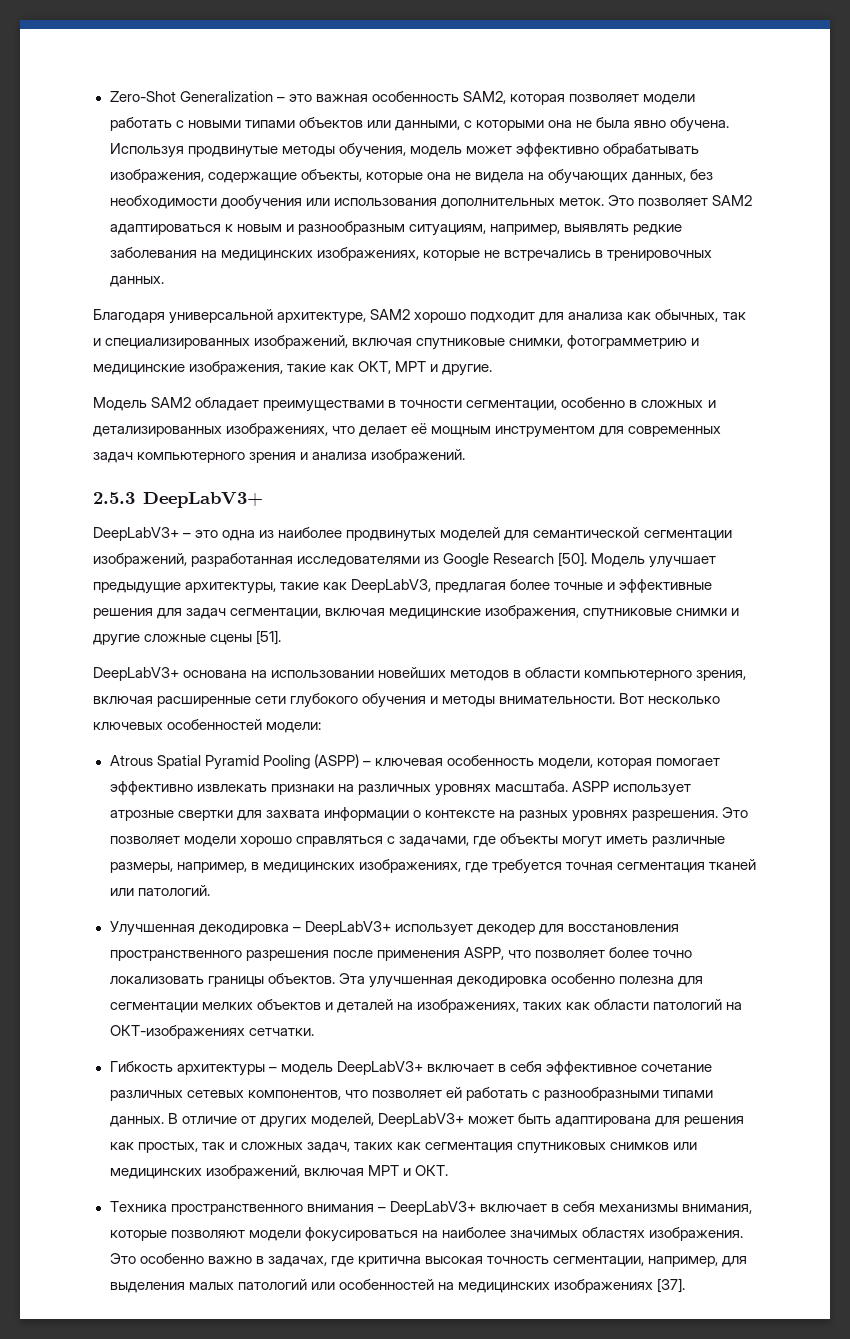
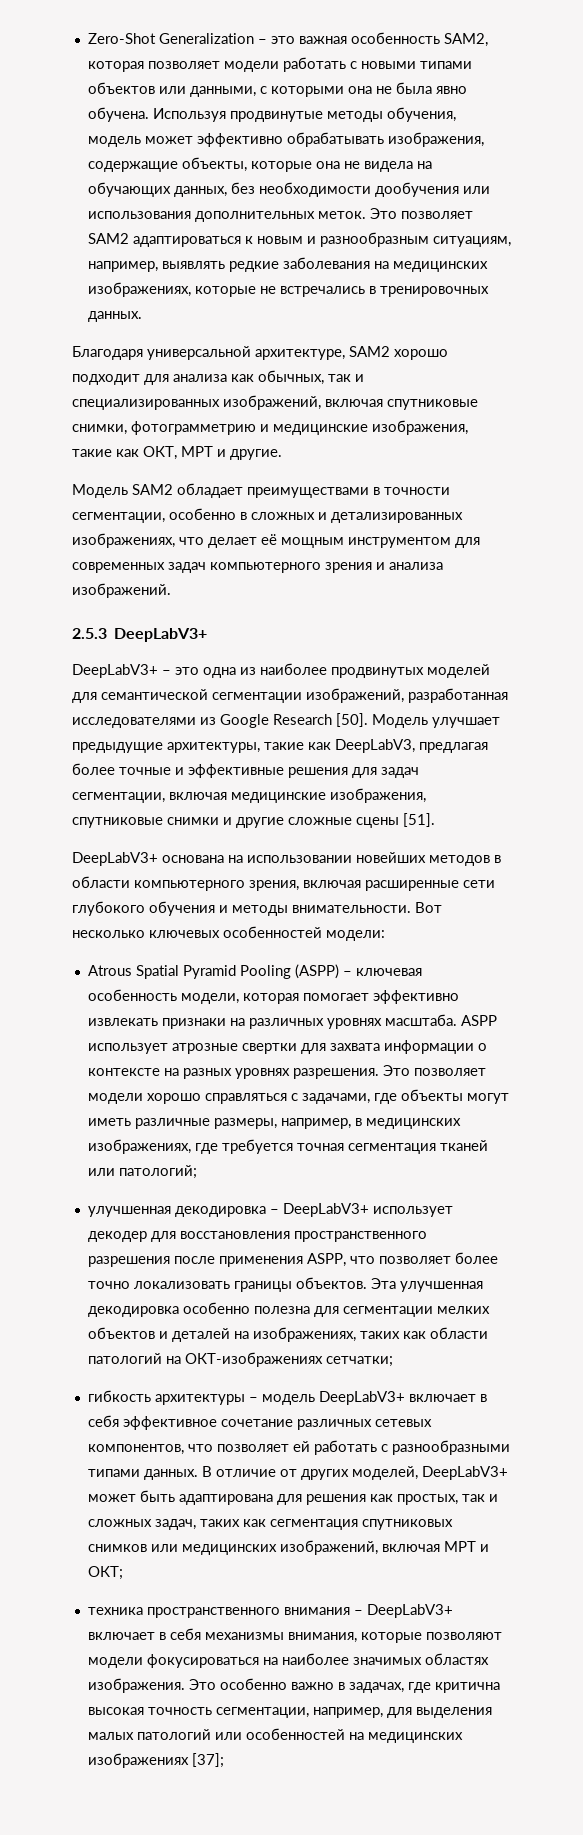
[137,885,210,896] [109,921,195,936] патологий. // Улучшенная -> [118,1165,197,1179] [87,1206,171,1217] патологий; // улучшенная
[248,1028,314,1036] [109,1061,173,1072] сетчатки. // Гибкость -> [325,1356,393,1367] [87,1390,151,1402] сетчатки; // гибкость
[414,1165,448,1176] [109,1201,167,1212] ОКТ. // Техника -> [87,1566,123,1580] [87,1607,143,1615] ОКТ; // техника
[656,1278,685,1293] [37]. -> [191,1753,224,1768] [37];

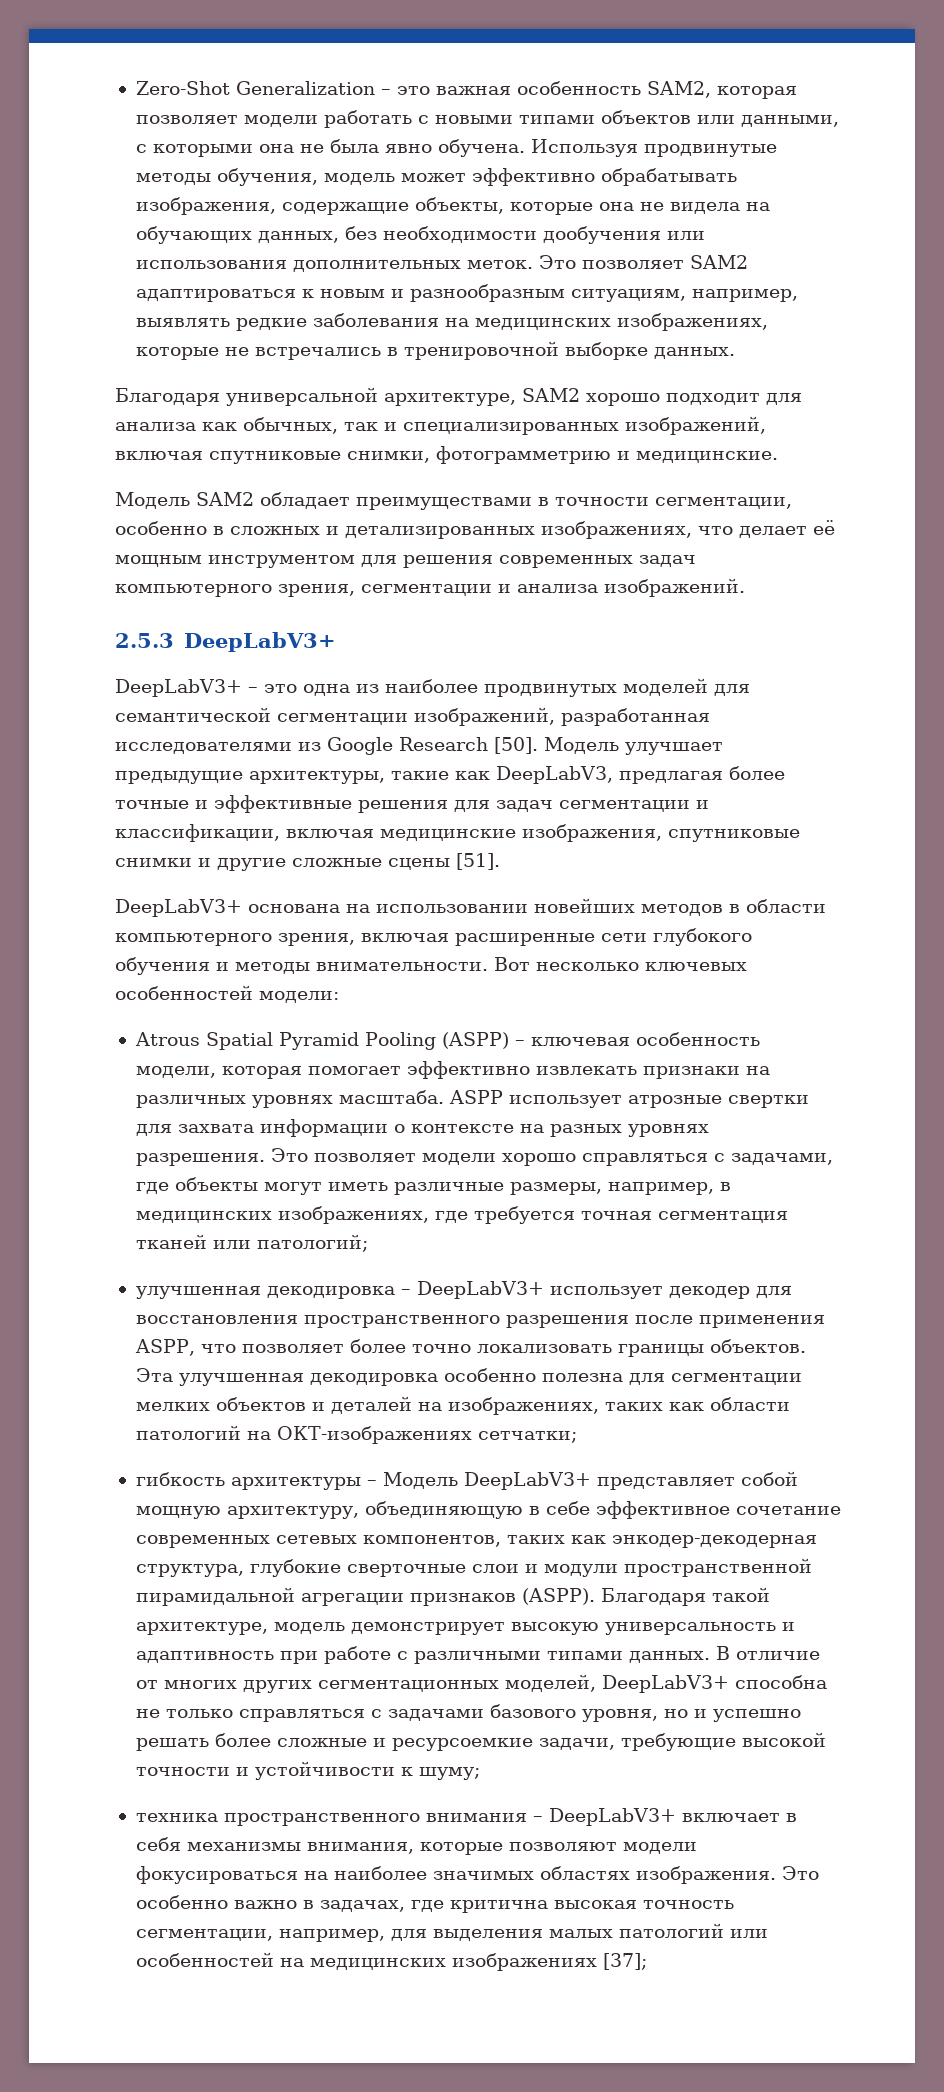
[379,286,489,297] тренировочных -> [403,341,648,360] тренировочной выборке
[273,420,468,435] [72,446,282,460] медицинские изображения, такие как ОКТ, МРТ и другие. -> [636,451,778,463] медицинские.
(480, 542) none -> [403,555,493,568] решения
[325,562,372,573] зрения -> [278,584,492,597] зрения, сегментации
[72,792,165,803] сегментации, -> [559,800,709,812] [115,824,280,842] сегментации и классификации,
[261,1391,487,1405] [87,1415,119,1427] модель DeepLabV3+ включает в себя -> [382,1471,798,1490] [135,1501,590,1519] Модель DeepLabV3+ представляет собой мощную архитектуру, объединяющую в себе
[296,1419,372,1430] различных -> [135,1535,270,1548] современных
[187,1440,510,1455] что позволяет ей работать с разнообразными -> [506,1535,817,1548] [135,1558,812,1577] [135,1587,770,1606] [135,1622,795,1635] [135,1646,541,1664] таких как энкодер-декодерная структура, глубокие сверточные слои и модули пространственной пирамидальной агрегации признаков (ASPP). Благодаря такой архитектуре, модель демонстрирует высокую универсальность и адаптивность при работе с различными
[300,1466,508,1480] [87,1490,498,1505] [87,1519,453,1530] [87,1540,489,1555] [87,1566,123,1580] других моделей, DeepLabV3+ может быть адаптирована для решения как простых, так и сложных задач, таких как сегментация спутниковых снимков или медицинских изображений, включая МРТ и ОКТ; -> [163,1674,827,1693] [135,1704,801,1722] [135,1732,826,1751] [135,1761,480,1780] многих других сегментационных моделей, DeepLabV3+ способна не только справляться с задачами базового уровня, но и успешно решать более сложные и ресурсоемкие задачи, требующие высокой точности и устойчивости к шуму;

